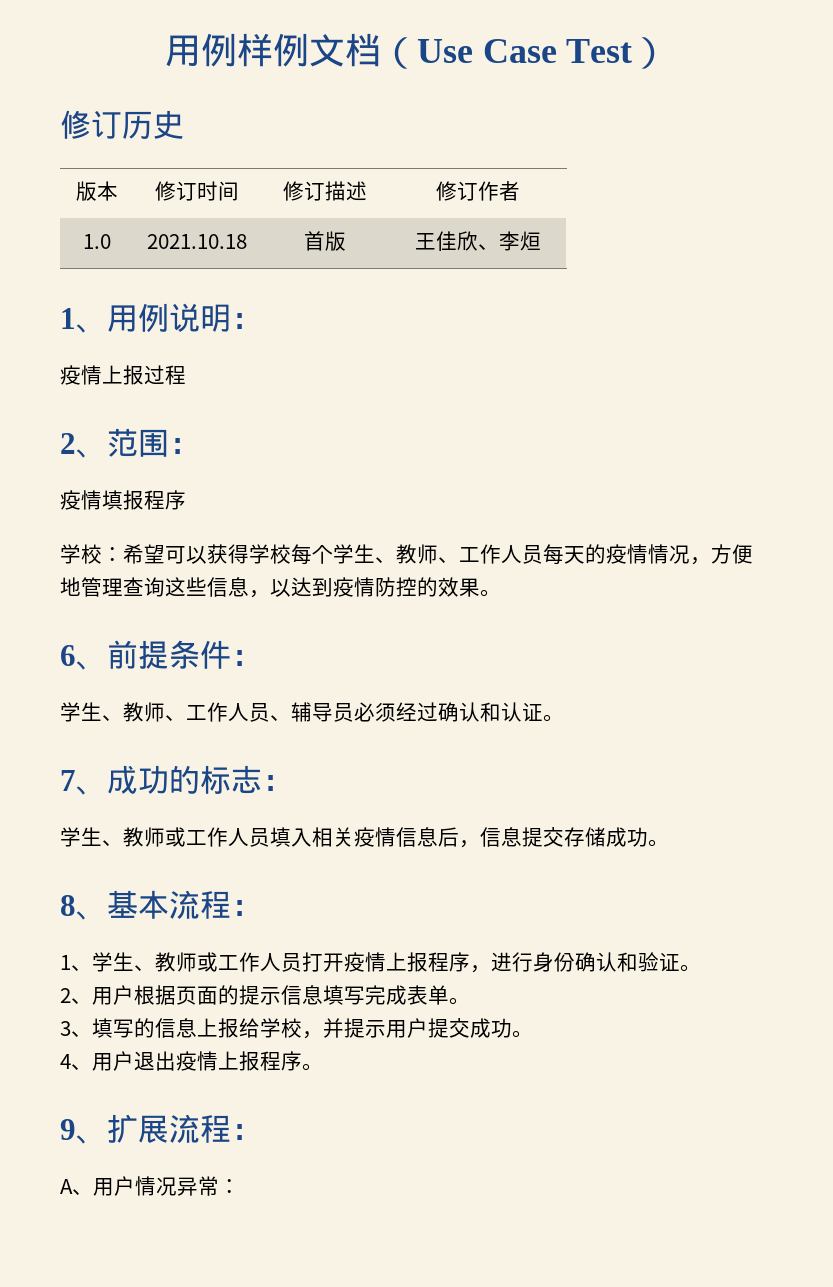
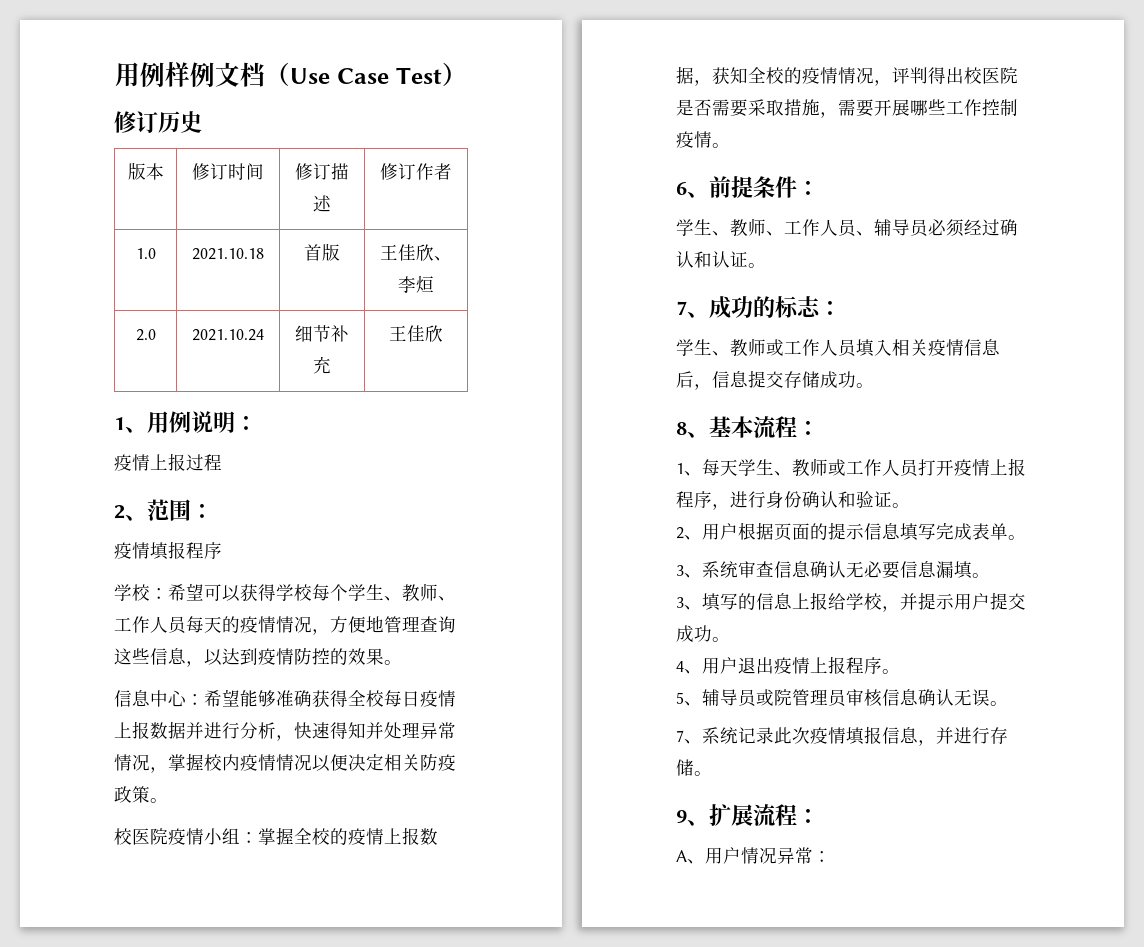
(541, 241) none -> [135,329,156,341] [192,329,264,341] [295,325,349,342] [313,356,331,374] [389,325,443,342] // 2.0 | 2021.10.24 | 细节补充 | 王佳欣
(501, 593) none -> [114,689,456,707] [114,721,456,741] [114,753,456,773] [114,786,168,803] [114,827,438,845] [676,66,1018,86] [676,99,1018,118] [676,131,730,148] // 信息中心：希望能够准确获得全校每日疫情上报数据并进行分析，快速得知并处理异常情况，掌握校内疫情情况以便决定相关防疫政策。 // 校医院疫情小组：掌握全校的疫情上报数据，获知全校的疫情情况，评判得出校医院是否需要采取措施，需要开展哪些工作控制疫情。
(92, 968) none -> [702,459,738,476] 每天
(470, 1001) none -> [676,561,990,579] // 3、系统审查信息确认无必要信息漏填。
(323, 1067) none -> [676,689,1008,707] [676,726,1008,746] [676,759,712,776] // 5、辅导员或院管理员审核信息确认无误。 // 7、系统记录此次疫情填报信息，并进行存储。

